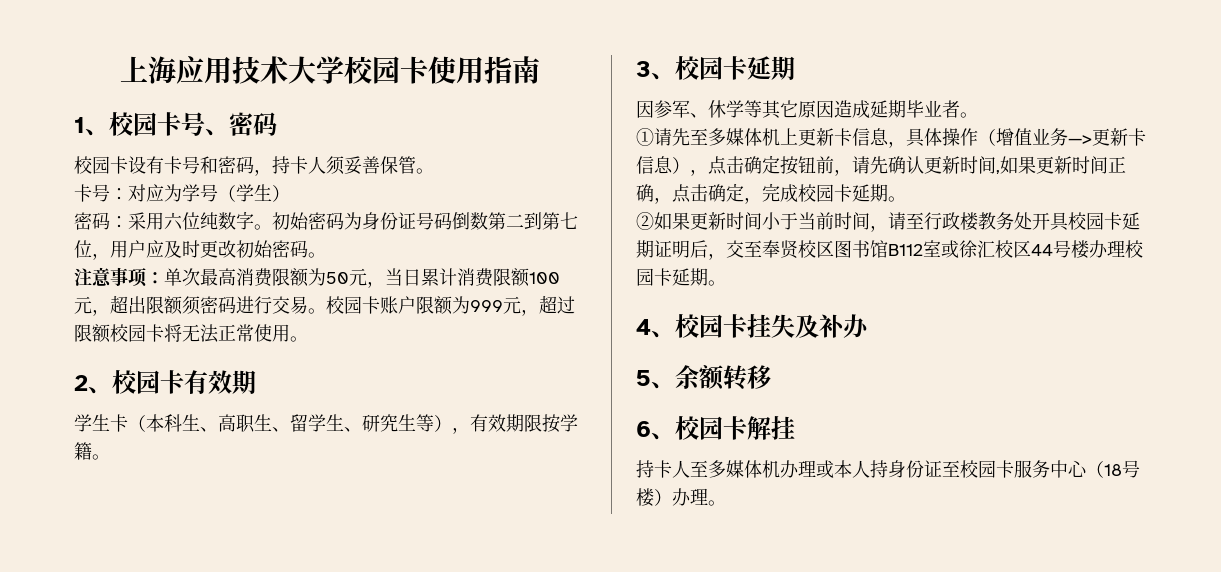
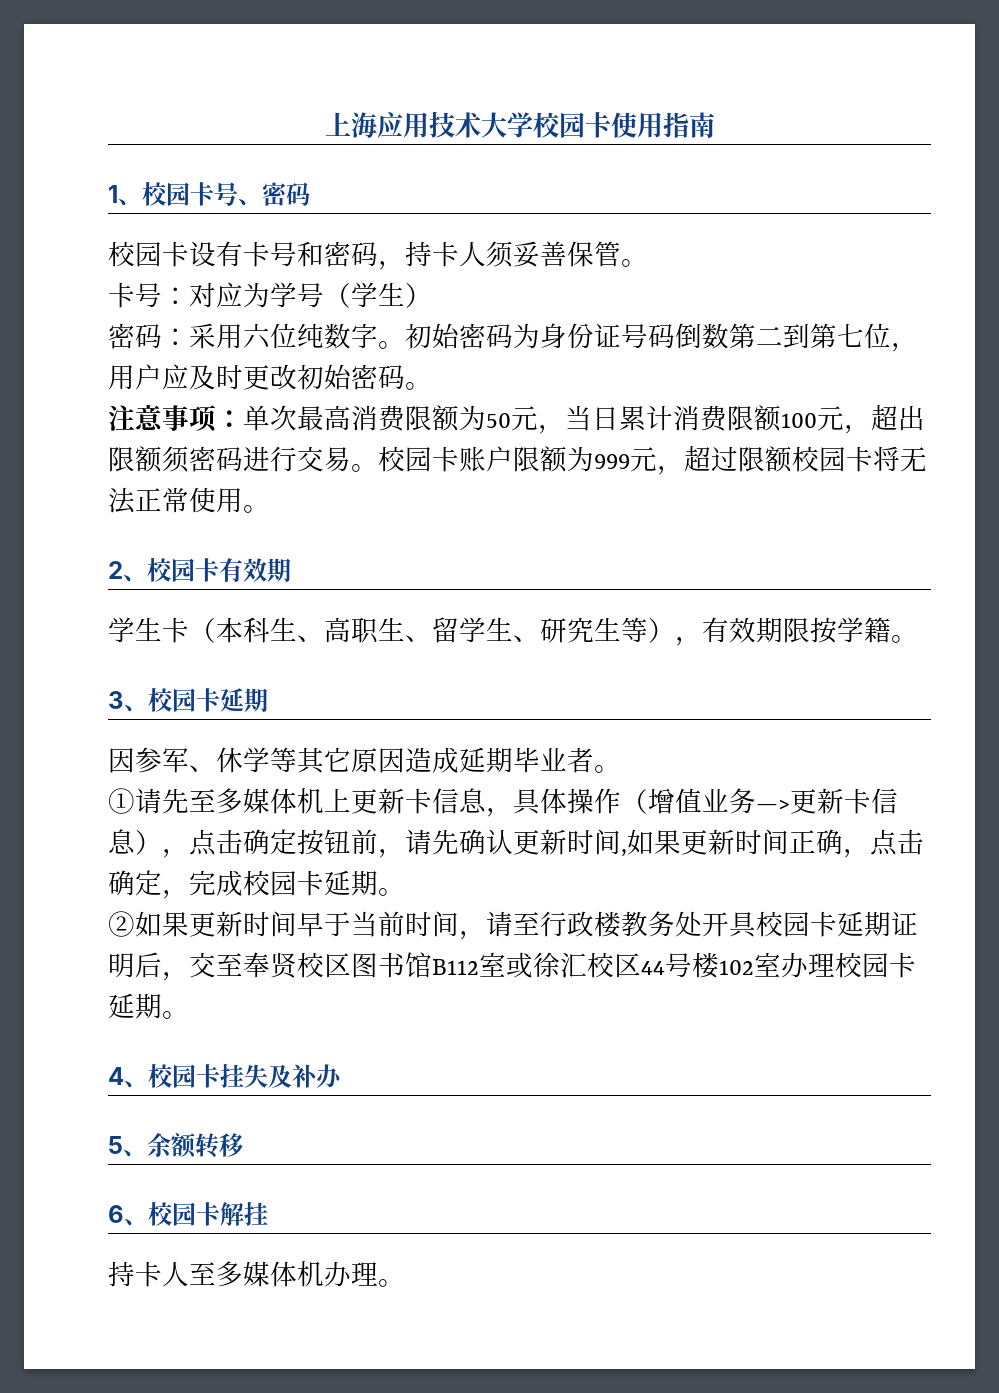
[762,212,781,230] 小 -> [297,912,324,937] 早
(1089, 249) none -> [719,952,781,977] 102室
[816,460,1140,478] [636,488,708,507] 或本人持身份证至校园卡服务中心（18号楼）办理 -> (378, 1274) none

